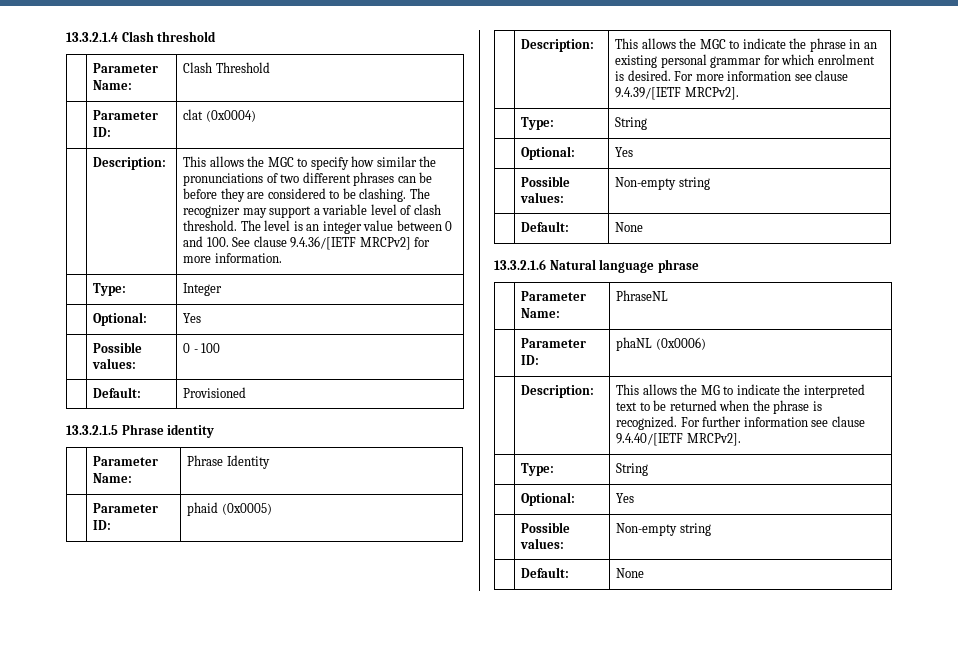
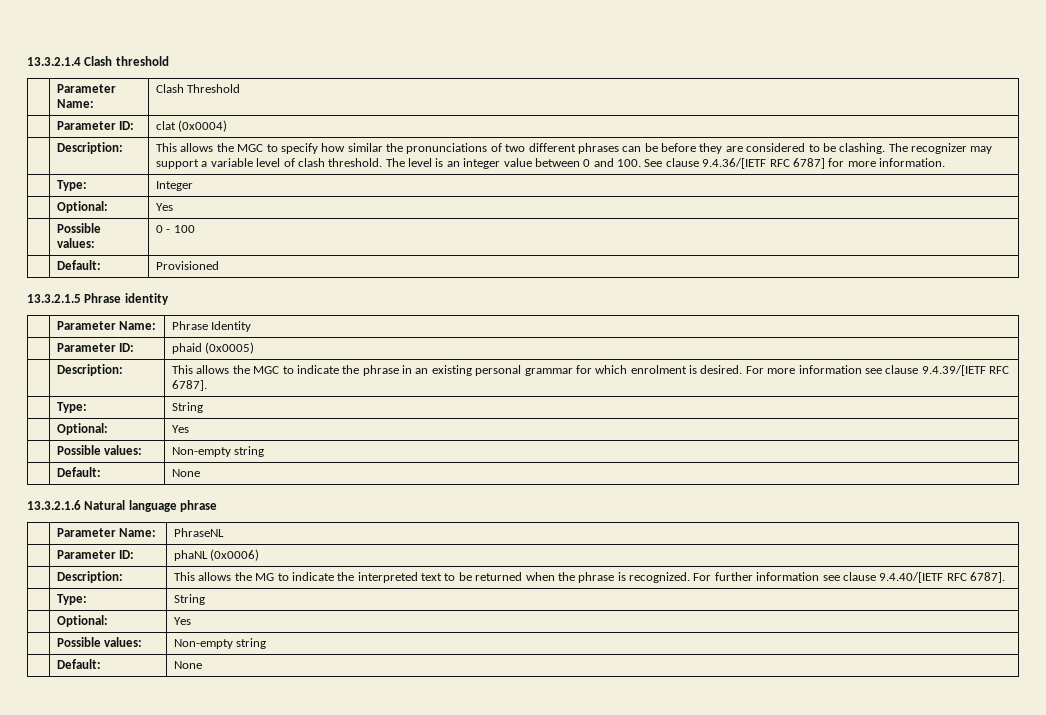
[359,237,411,250] MRCPv2] -> [769,158,825,169] RFC 6787]
[684,87,739,100] MRCPv2]. -> [989,366,1010,374] [172,380,208,391] RFC 6787].
[686,433,741,446] MRCPv2]. -> [946,572,1006,583] RFC 6787].

